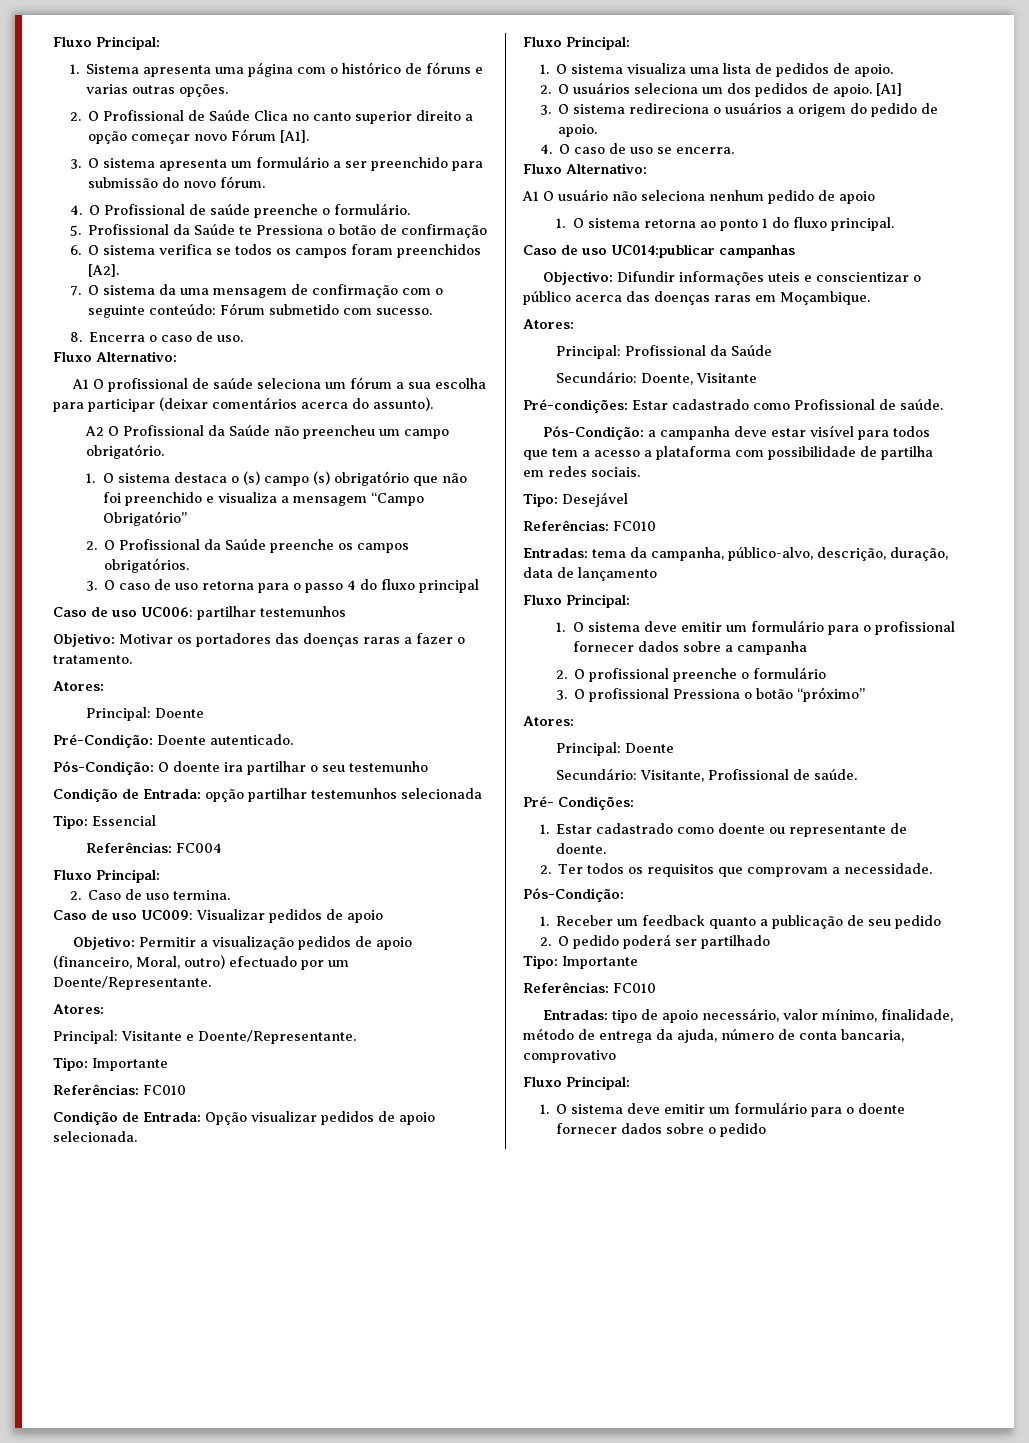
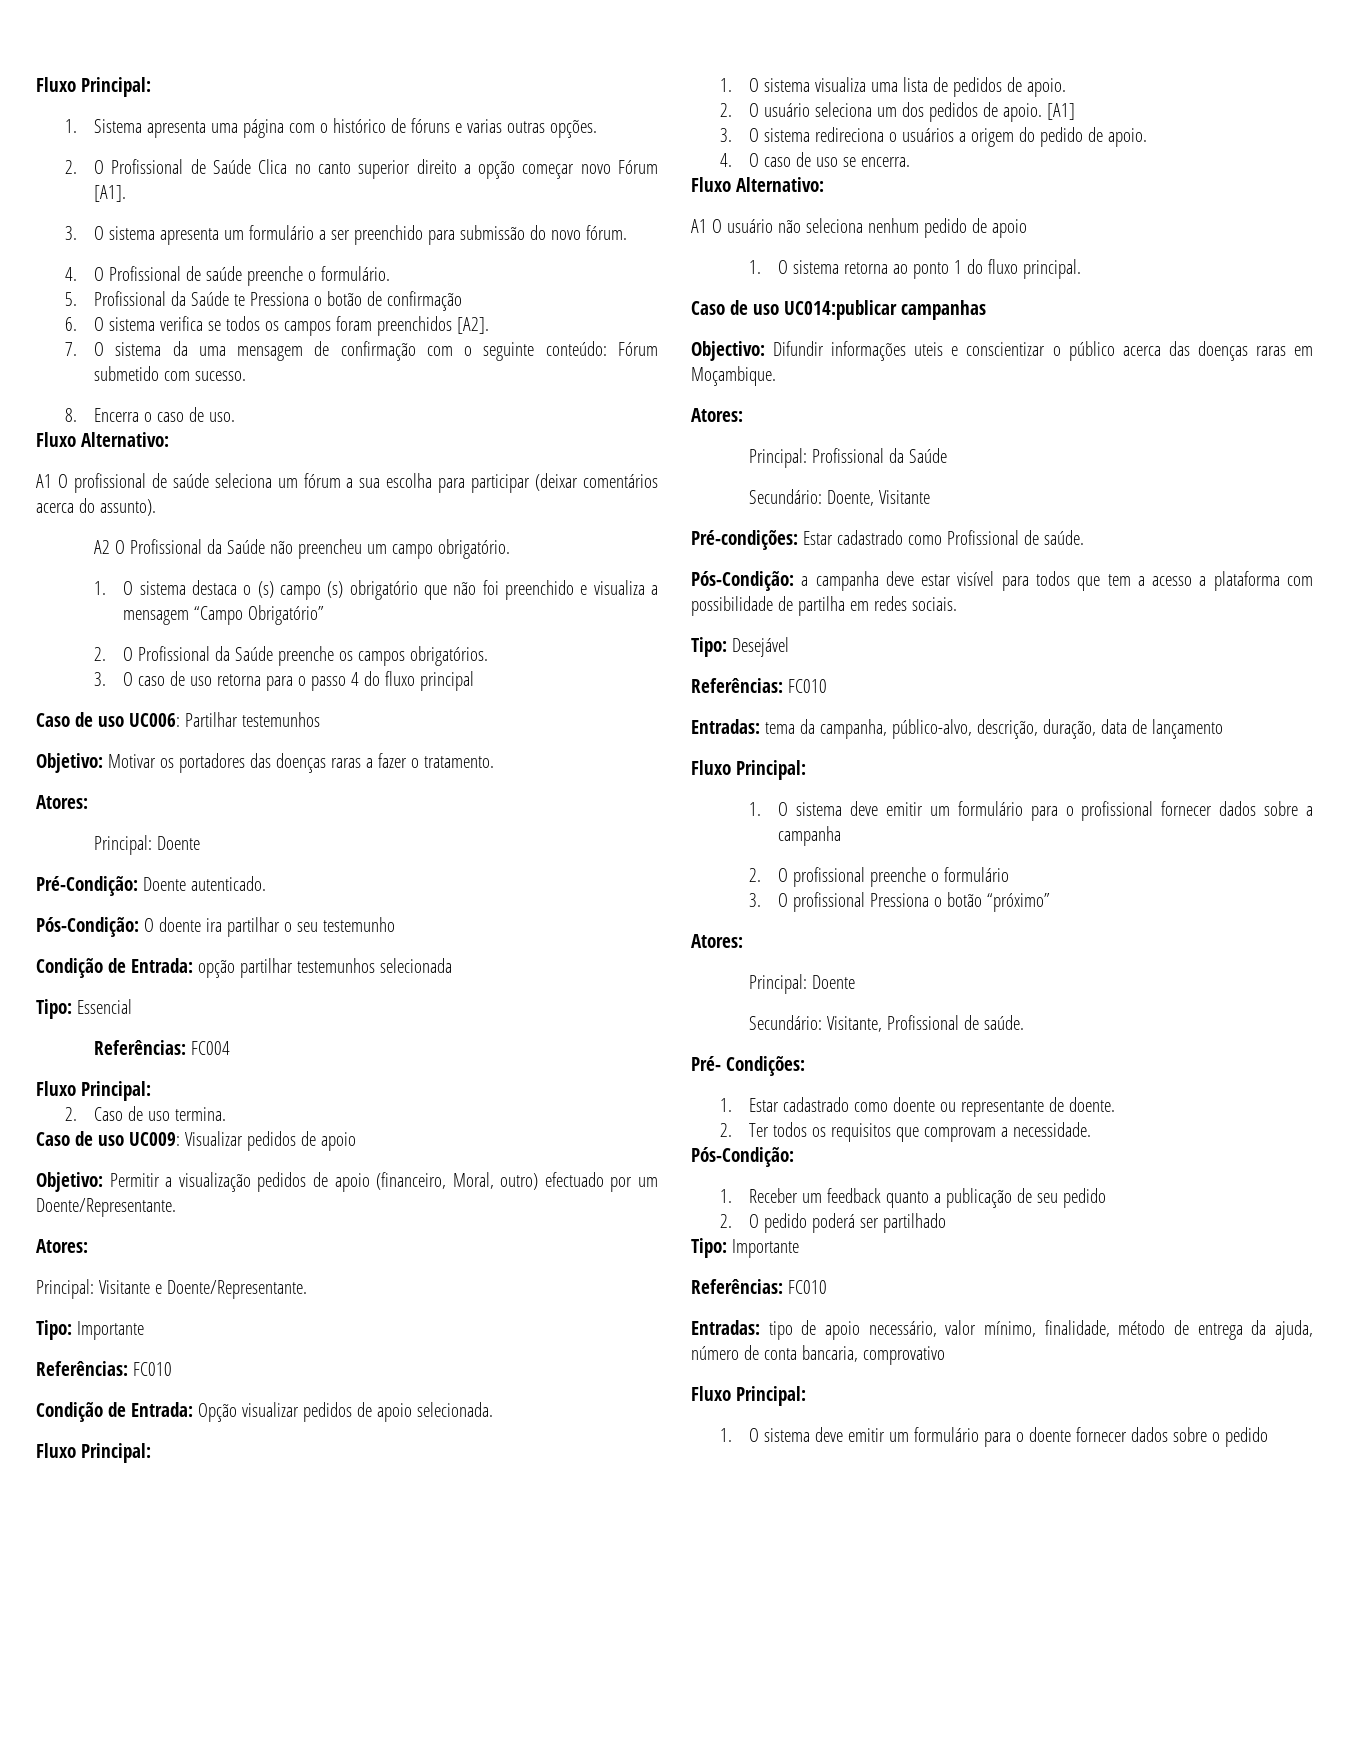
[197,606,256,620] partilhar -> [184,712,238,727] Partilhar
[572,82,630,94] usuários -> [764,103,811,117] usuário

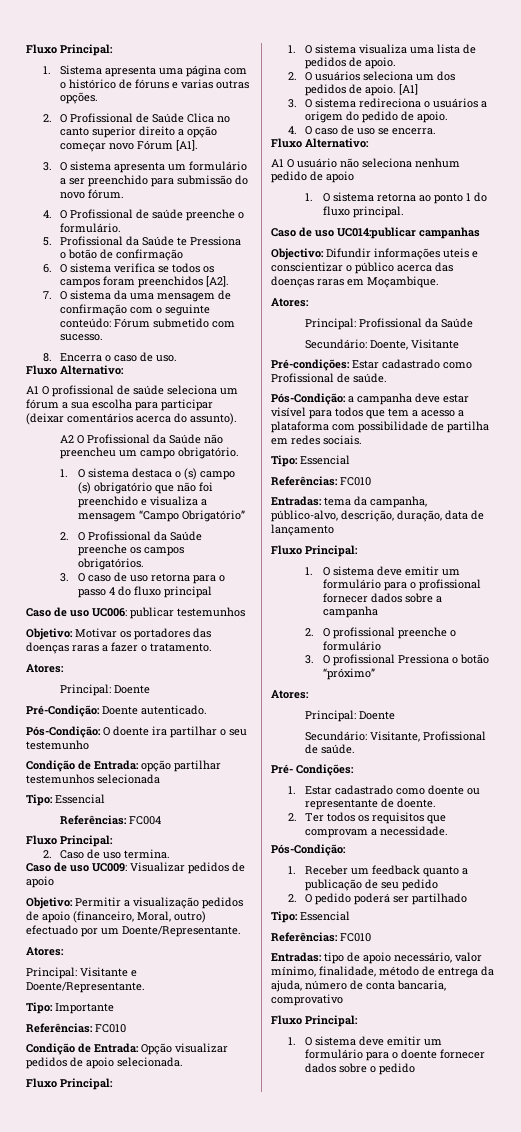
[184,712,238,727] Partilhar -> [130,607,174,619] publicar
[764,103,811,117] usuário -> [315,71,361,81] usuários
[731,637,789,657] Desejável -> [300,455,350,465] Essencial
[731,1239,799,1258] Importante -> [300,911,350,921] Essencial

